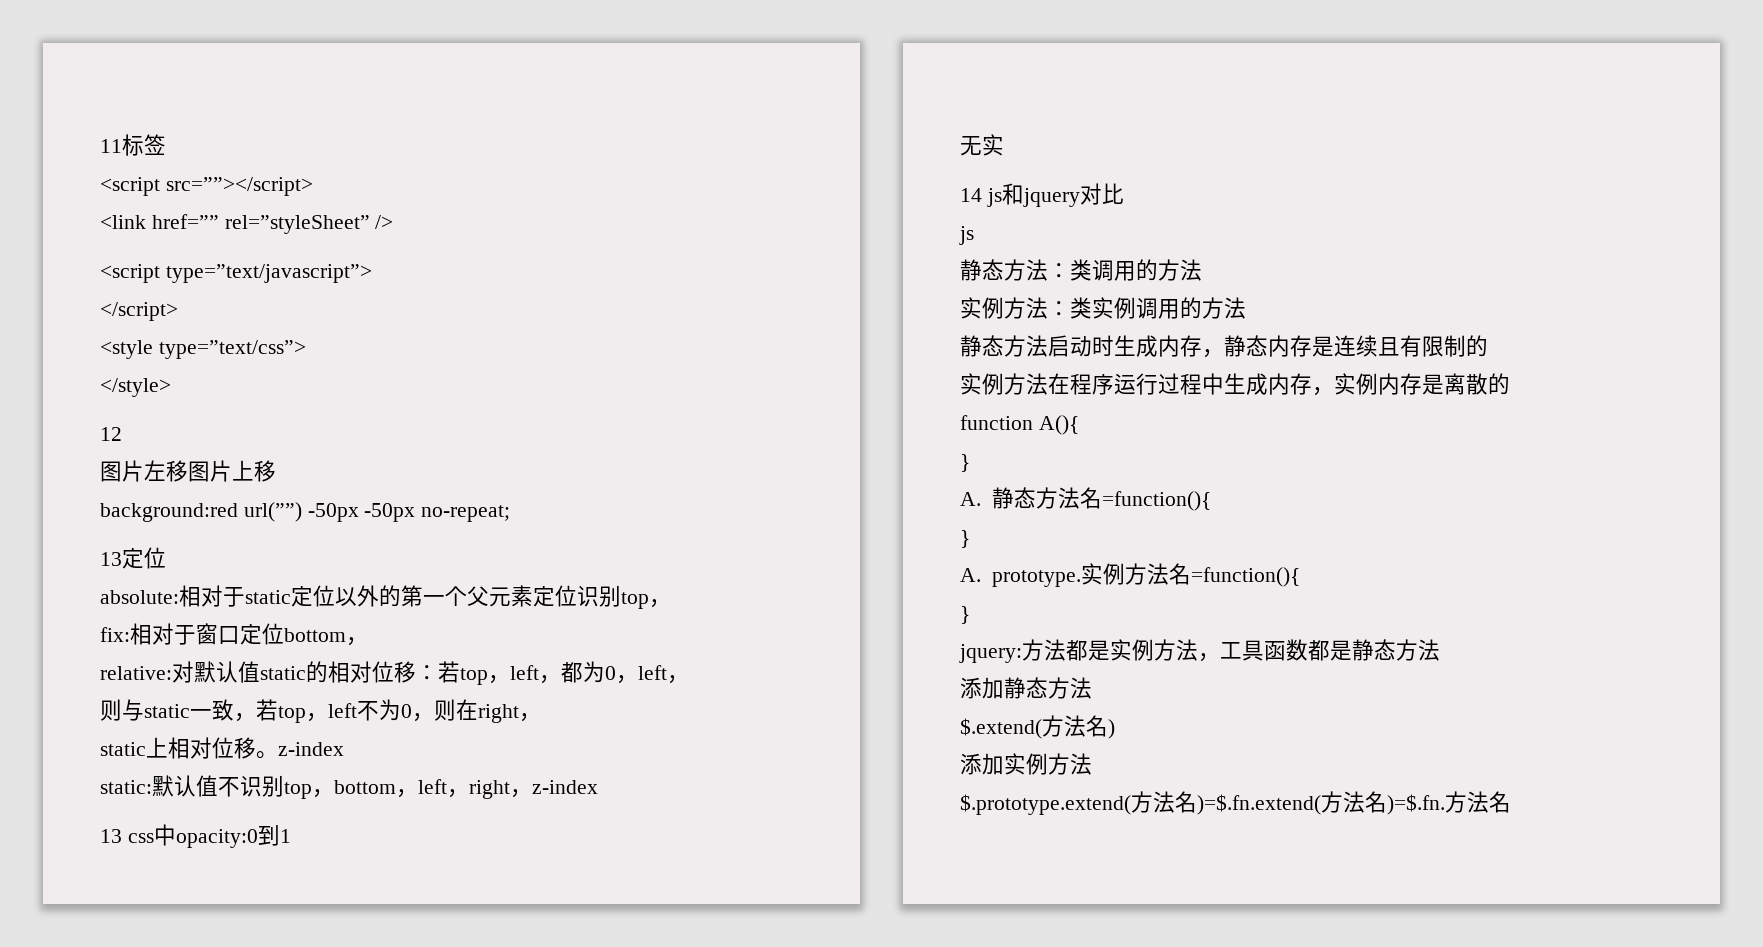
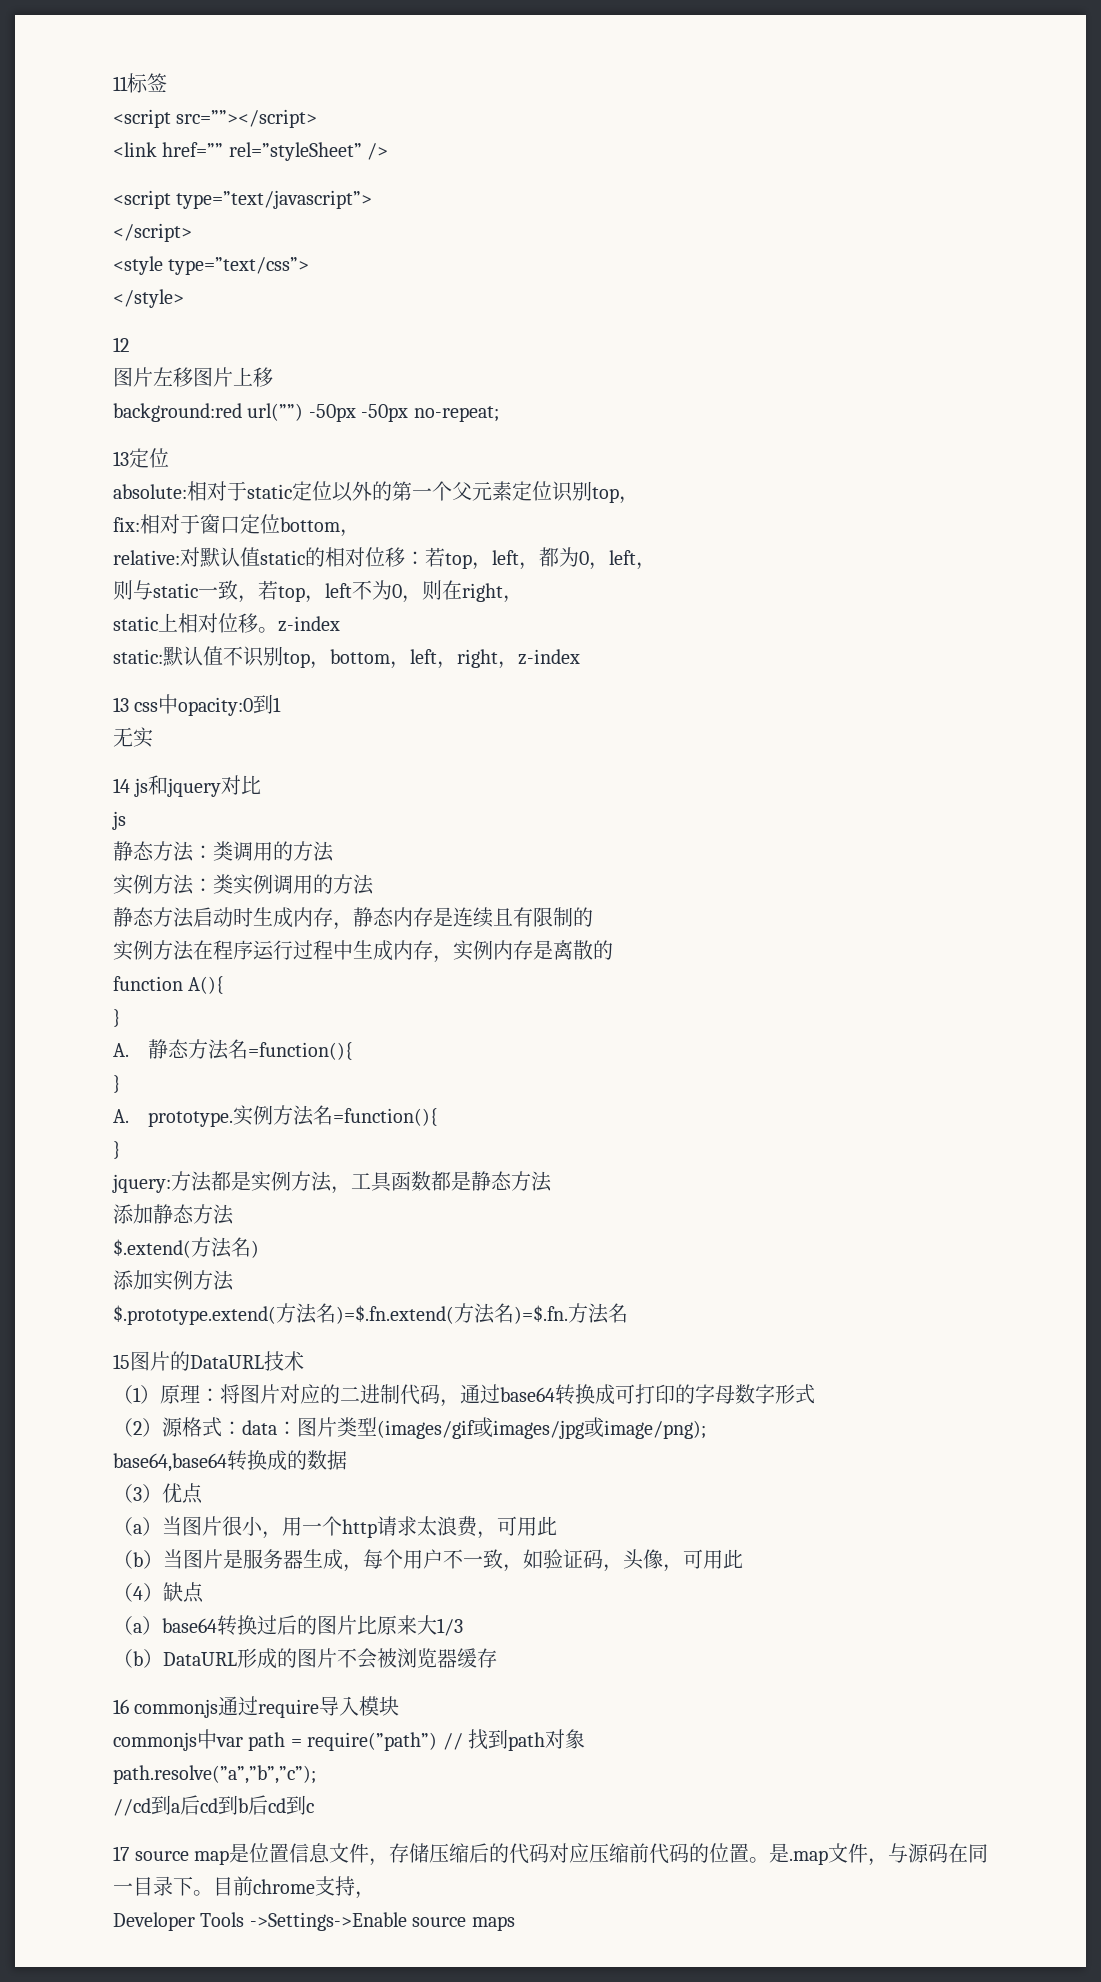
(1511, 802) none -> [113,1351,304,1371] [113,1384,815,1407] [113,1417,706,1439] [113,1450,347,1472] [113,1483,203,1504] [113,1516,557,1539] [113,1549,743,1572] [113,1582,204,1603] [113,1615,463,1636] [113,1648,497,1669] [113,1696,400,1718] [113,1729,585,1751] [113,1765,316,1784] [113,1795,314,1816] [113,1843,988,1866] [113,1876,375,1899] [113,1912,515,1931] // 15图片的DataURL技术 // （1）原理：将图片对应的二进制代码，通过base64转换成可打印的字母数字形式 // （2）源格式：data：图片类型(images/gif或images/jpg或image/png); // base64,base64转换成的数据 // （3）优点 // （a）当图片很小，用一个http请求太浪费，可用此 // （b）当图片是服务器生成，每个用户不一致，如验证码，头像，可用此 // （4）缺点 // （a）base64转换过后的图片比原来大1/3 // （b）DataURL形成的图片不会被浏览器缓存 // 16 commonjs通过require导入模块 // commonjs中var path = require(”path”) // 找到path对象 // path.resolve(”a”,”b”,”c”); // //cd到a后cd到b后cd到c // 17 source map是位置信息文件，存储压缩后的代码对应压缩前代码的位置。是.map文件，与源码在同一目录下。目前chrome支持， // Developer Tools ->Settings->Enable source maps

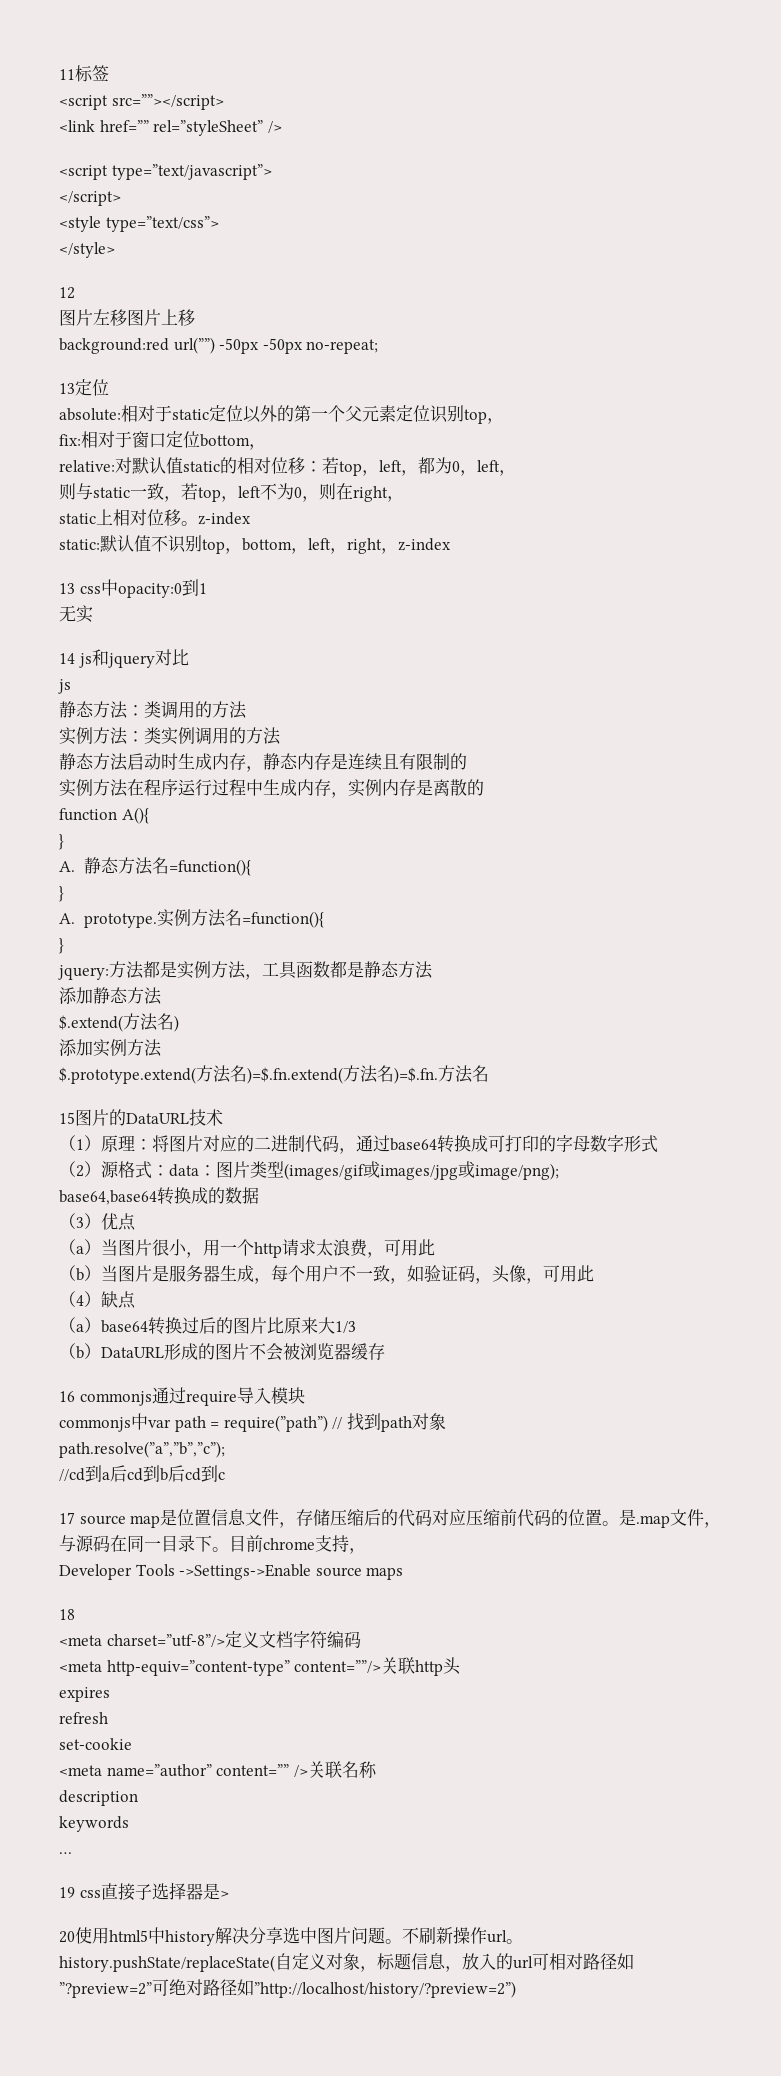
(515, 1923) none -> [59,1609,75,1620] [59,1631,361,1648] [59,1657,462,1676] [59,1687,110,1702] [59,1712,108,1724] [59,1738,132,1750] [59,1761,377,1778] [59,1790,138,1806] [59,1816,129,1832] [59,1852,72,1854] [59,1882,229,1901] [59,1927,523,1946] [59,1953,634,1972] [59,1979,516,1998] // 18 // <meta charset=”utf-8”/>定义文档字符编码 // <meta http-equiv=”content-type” content=””/>关联http头 // expires // refresh // set-cookie // <meta name=”author” content=”” />关联名称 // description // keywords // … // 19 css直接子选择器是> // 20使用html5中history解决分享选中图片问题。不刷新操作url。history.pushState/replaceState(自定义对象，标题信息，放入的url可相对路径如”?preview=2”可绝对路径如”http://localhost/history/?preview=2”)

